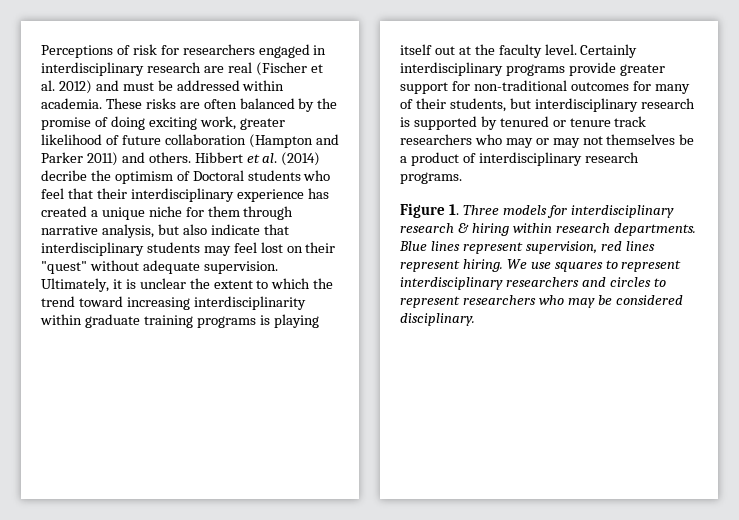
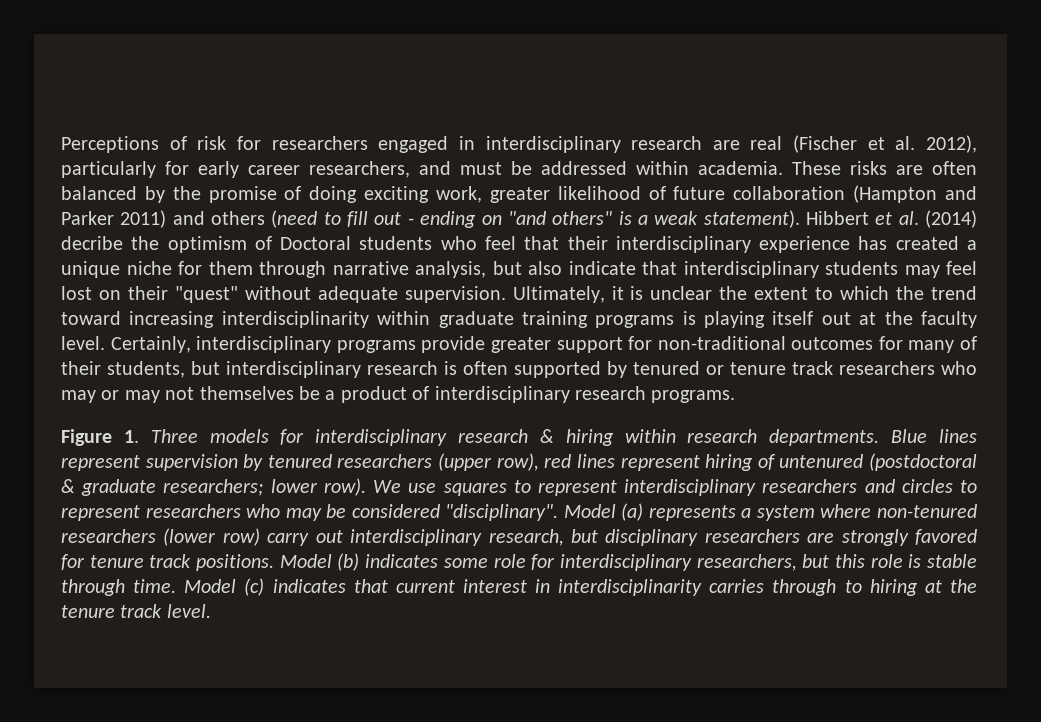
[58,80,92,94] 2012) -> [925,135,977,153] [61,161,410,178] 2012), particularly for early career researchers,
[148,152,191,163] others. -> [211,210,800,228] others (need to fill out - ending on "and others" is a weak statement).
[580,44,638,58] Certainly -> [110,336,191,353] Certainly,
(410, 122) none -> [463,361,508,375] often
[525,241,655,254] [400,259,503,272] supervision, red lines represent hiring. -> [145,453,977,471] [61,478,366,496] supervision by tenured researchers (upper row), red lines represent hiring of untenured (postdoctoral & graduate researchers; lower row).
[400,313,475,326] disciplinary. -> [445,503,978,521] [61,528,977,546] [61,553,977,571] [61,578,977,596] [61,604,211,618] "disciplinary". Model (a) represents a system where non-tenured researchers (lower row) carry out interdisciplinary research, but disciplinary researchers are strongly favored for tenure track positions. Model (b) indicates some role for interdisciplinary researchers, but this role is stable through time. Model (c) indicates that current interest in interdisciplinarity carries through to hiring at the tenure track level.

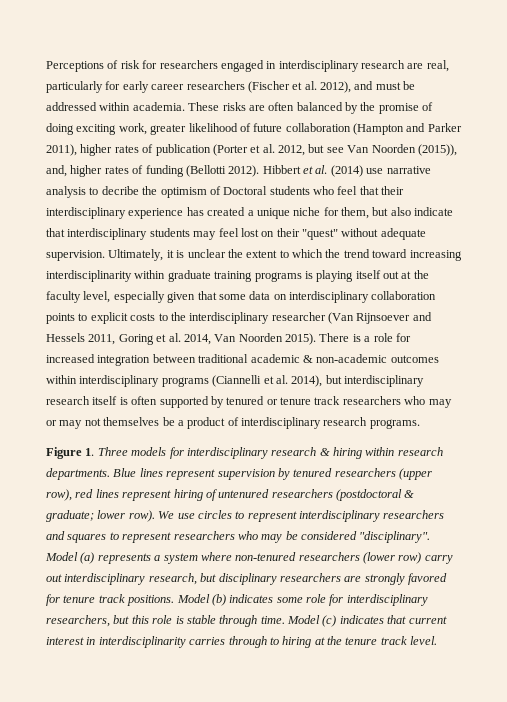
[750,135,977,153] [61,161,410,178] real (Fischer et al. 2012), particularly for early career researchers, -> [426,60,449,72] [46,81,351,93] real, particularly for early career researchers (Fischer et al. 2012),
[120,210,978,228] 2011) and others (need to fill out - ending on "and others" is a weak statement). Hibbert et al. (2014) -> [46,144,457,156] [46,165,431,177] [46,186,99,198] 2011), higher rates of publication (Porter et al. 2012, but see Van Noorden (2015)), and, higher rates of funding (Bellotti 2012). Hibbert et al. (2014) use narrative analysis to
[208,261,486,278] them through narrative analysis, -> [341,207,369,219] them,
[61,336,978,353] [61,361,185,378] level. Certainly, interdisciplinary programs provide greater support for non-traditional outcomes for many of their students, -> [83,291,437,303] [46,312,432,324] [46,333,411,345] [46,354,439,366] [46,375,323,387] level, especially given that some data on interdisciplinary collaboration points to explicit costs to the interdisciplinary researcher (Van Rijnsoever and Hessels 2011, Goring et al. 2014, Van Noorden 2015). There is a role for increased integration between traditional academic & non-academic outcomes within interdisciplinary programs (Ciannelli et al. 2014),
(438, 368) none -> [92,396,118,405] itself
(864, 461) none -> [271,489,333,498] researchers
[81,479,264,496] graduate researchers; -> [46,510,94,522] graduate;
[443,483,507,496] squares -> [197,510,232,519] circles
[901,479,953,493] circles -> [67,534,107,543] squares

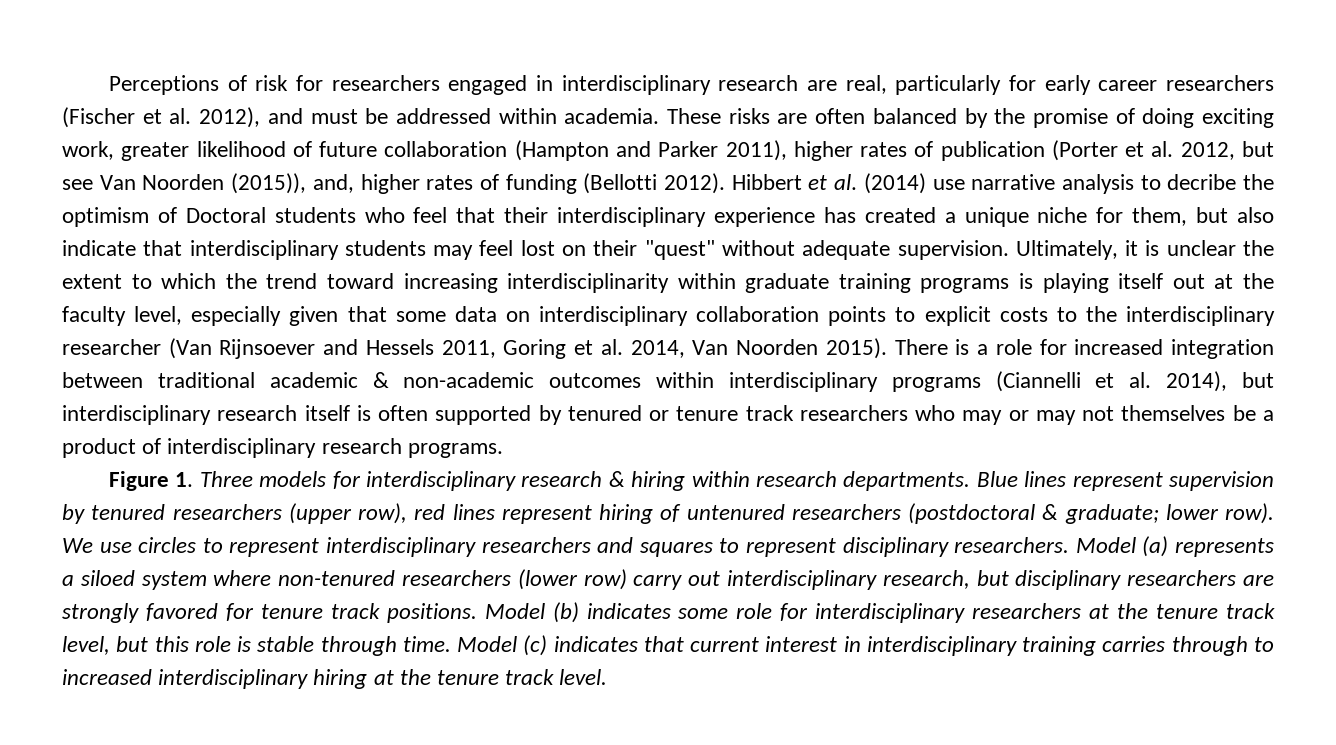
[173,531,431,543] researchers who may be considered "disciplinary". -> [842,537,1070,557] disciplinary researchers.
(161, 558) none -> [80,570,135,586] siloed
[46,615,110,627] researchers, -> [972,603,1275,619] [62,636,110,655] researchers at the tenure track level,
[98,636,186,648] interdisciplinarity -> [866,636,1097,656] interdisciplinary training
(279, 641) none -> [62,669,309,689] increased interdisciplinary

